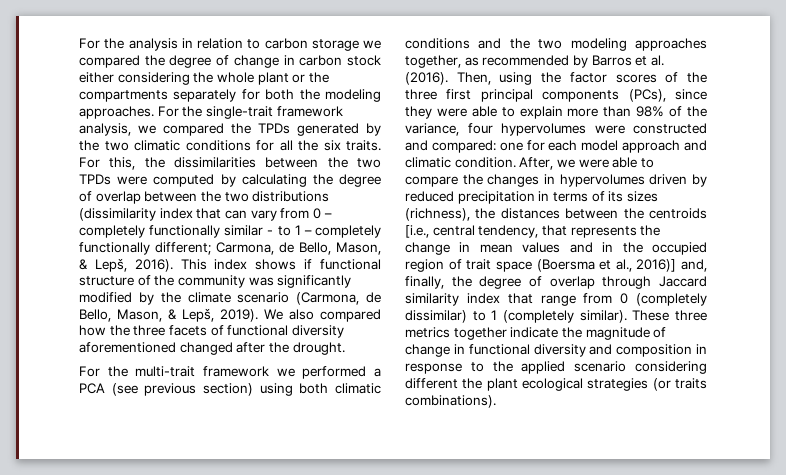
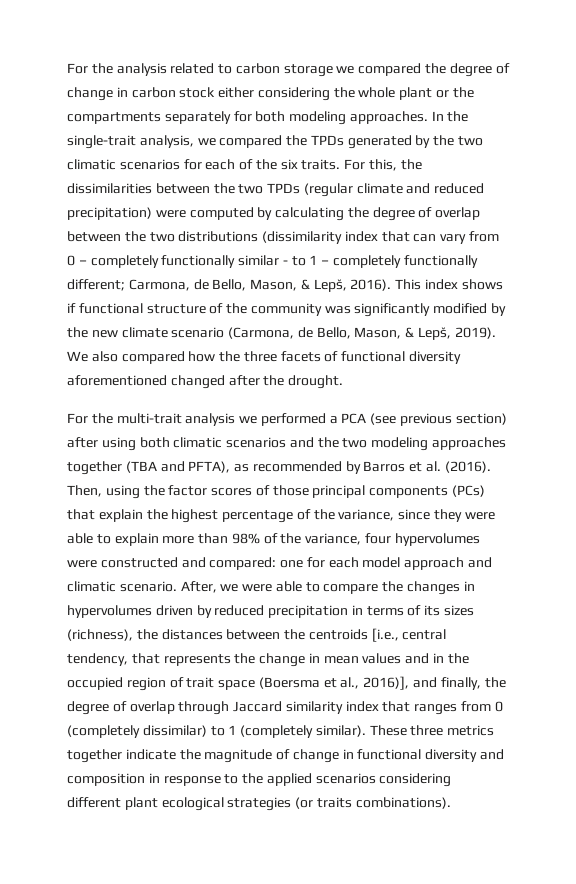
[181,38,243,49] in relation -> [170,63,215,74] related
[299,89,320,100] the -> (286, 116) none
[157,106,179,117] For -> [431,111,444,121] In
[276,106,343,117] framework -> (136, 142) none
[185,140,293,151] conditions for all -> [119,159,254,170] scenarios for each of
(111, 179) none -> [303,183,485,197] [67,207,152,220] (regular climate and reduced precipitation)
(181, 297) none -> [91,330,118,338] new
[203,366,269,377] framework -> [185,413,236,426] analysis
(253, 389) none -> [67,437,98,448] after
[405,38,470,49] conditions -> [226,437,287,448] scenarios
[405,55,461,68] together, -> [67,461,231,475] together (TBA and PFTA),
[687,72,707,83] [405,89,666,102] the three first principal components (PCs), -> [272,485,486,498] [67,509,395,523] those principal components (PCs) that explain the highest percentage of the variance,
[454,157,516,168] condition. -> [119,581,177,592] scenario.
[636,259,707,272] 2016)] and, -> [363,676,438,690] 2016)], and
[540,295,576,306] range -> [414,704,458,715] ranges
[574,361,627,372] scenario -> [315,773,376,784] scenarios
[462,378,483,389] the -> (121, 802) none

